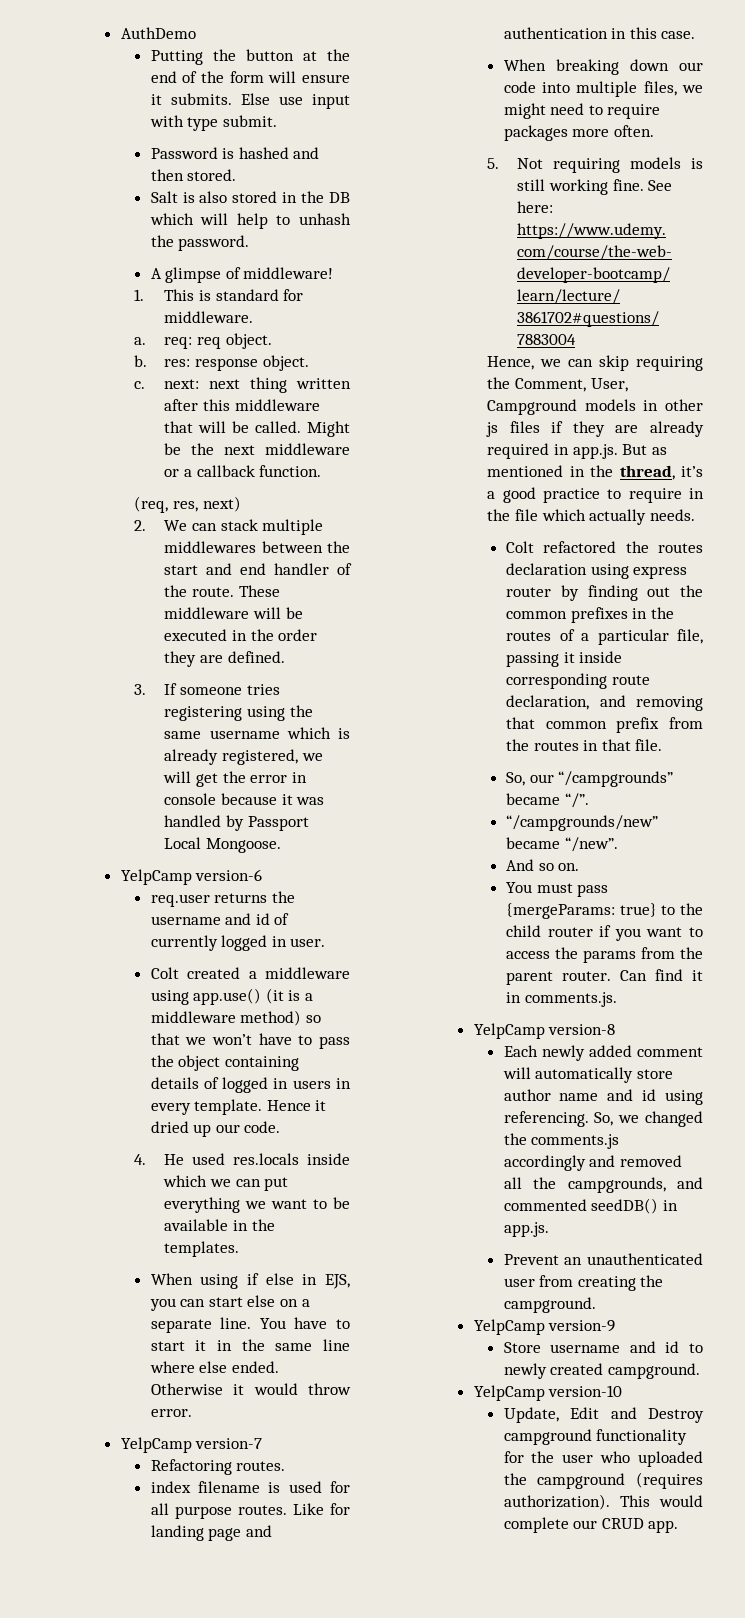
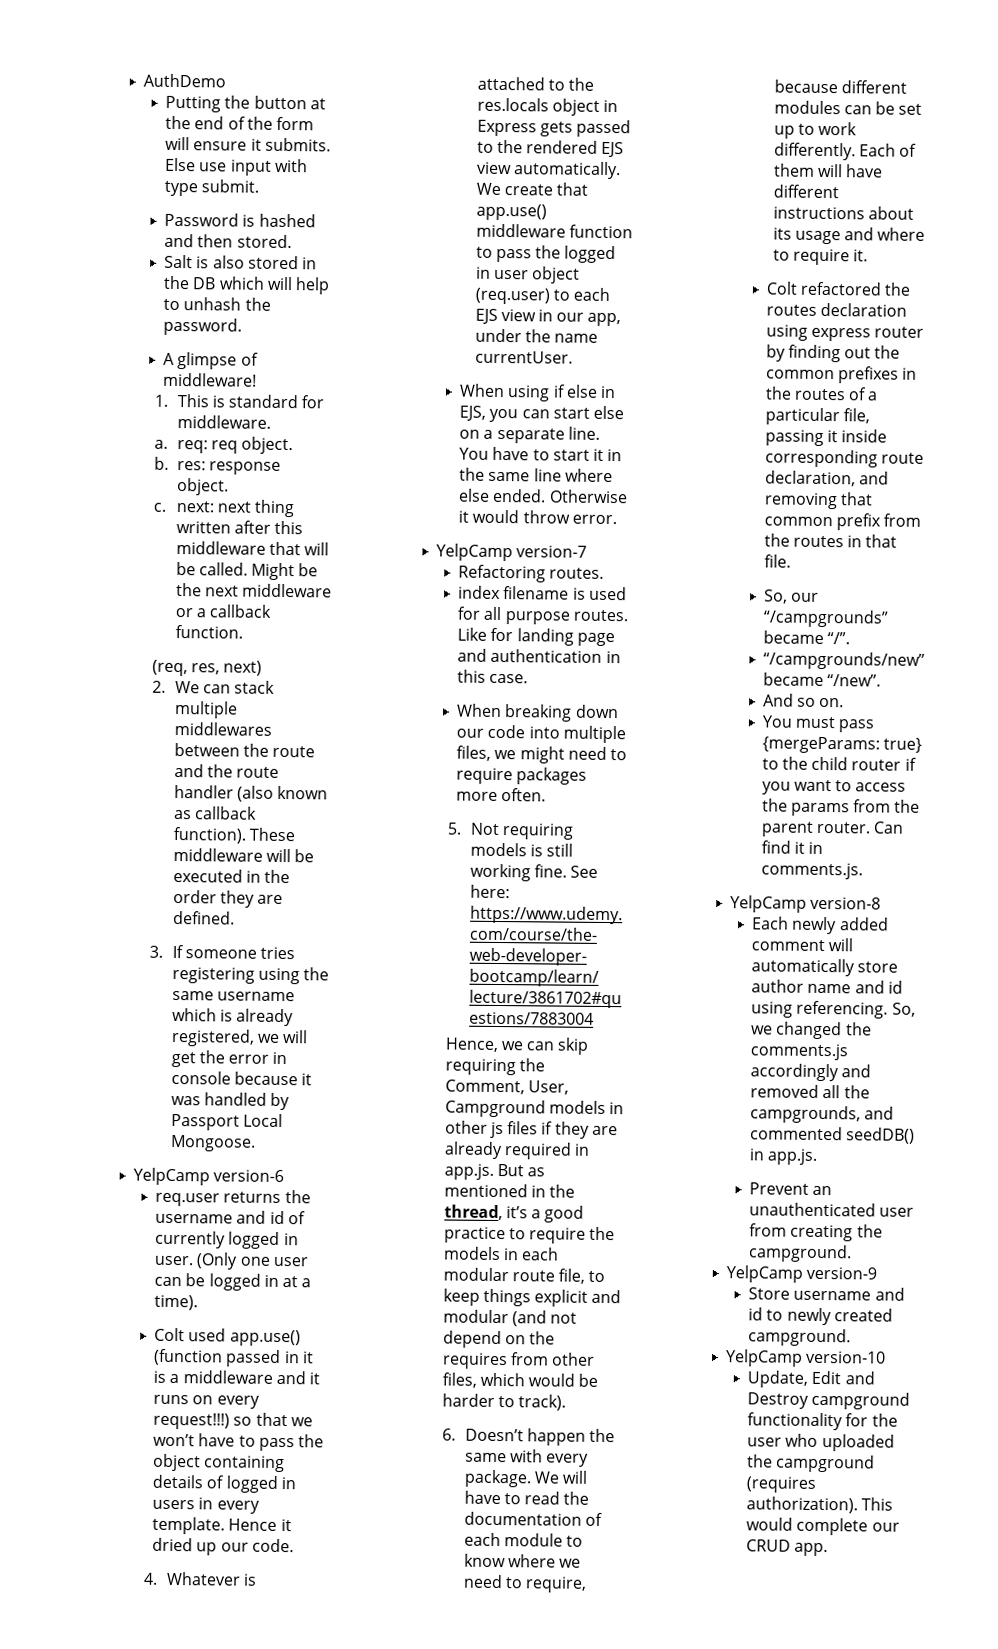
[164,563,352,575] [164,585,234,597] start and end handler of the route. -> [271,745,315,758] [173,763,279,778] [173,784,328,802] [173,806,257,820] [172,826,246,844] route and the route handler (also known as callback function).
[150,967,350,979] [150,988,313,1005] [150,1010,302,1026] // Colt created a middleware using app.use() (it is a middleware method) -> [196,1252,308,1270] [154,1273,312,1291] [154,1294,199,1311] [154,1327,301,1347] [153,1348,314,1368] [153,1370,320,1385] [153,1394,260,1409] [153,1412,231,1430] (Only one user can be logged in at a time). // Colt used app.use() (function passed in it is a middleware and it runs on every request!!!)
[164,1153,350,1165] [163,1175,289,1191] [164,1197,350,1213] [164,1219,275,1231] [164,1241,240,1257] He used res.locals inside which we can put everything we want to be available in the templates. -> [165,1571,257,1586] [476,76,594,91] [476,97,618,116] [476,119,631,138] [476,139,625,158] [476,161,621,180] [475,182,588,196] [475,203,547,221] [475,223,633,239] [475,245,617,264] [475,266,580,284] [474,287,610,305] [474,308,622,327] [474,328,598,343] [474,350,573,364] Whatever is attached to the res.locals object in Express gets passed to the rendered EJS view automatically. We create that app.use() middleware function to pass the logged in user object (req.user) to each EJS view in our app, under the name currentUser.
[689,488,704,499] [487,509,695,525] in the file which actually needs. -> [589,1226,616,1241] [442,1246,560,1261] [442,1267,606,1284] [442,1288,622,1307] [442,1309,578,1327] [442,1330,556,1349] [441,1352,596,1370] [441,1372,599,1388] [441,1393,567,1411] [441,1428,615,1446] [464,1449,589,1467] [463,1469,588,1488] [463,1490,590,1505] [463,1511,603,1526] [463,1532,583,1547] [463,1553,581,1568] [462,1574,587,1593] [773,79,907,94] [773,100,923,115] [773,121,857,139] [773,142,917,161] [773,163,883,178] [772,184,839,199] [772,206,914,220] [772,227,926,245] [772,248,868,266] the models in each modular route file, to keep things explicit and modular (and not depend on the requires from other files, which would be harder to track). // 6. Doesn’t happen the same with every package. We will have to read the documentation of each module to know where we need to require, because different modules can be set up to work differently. Each of them will have different instructions about its usage and where to require it.

